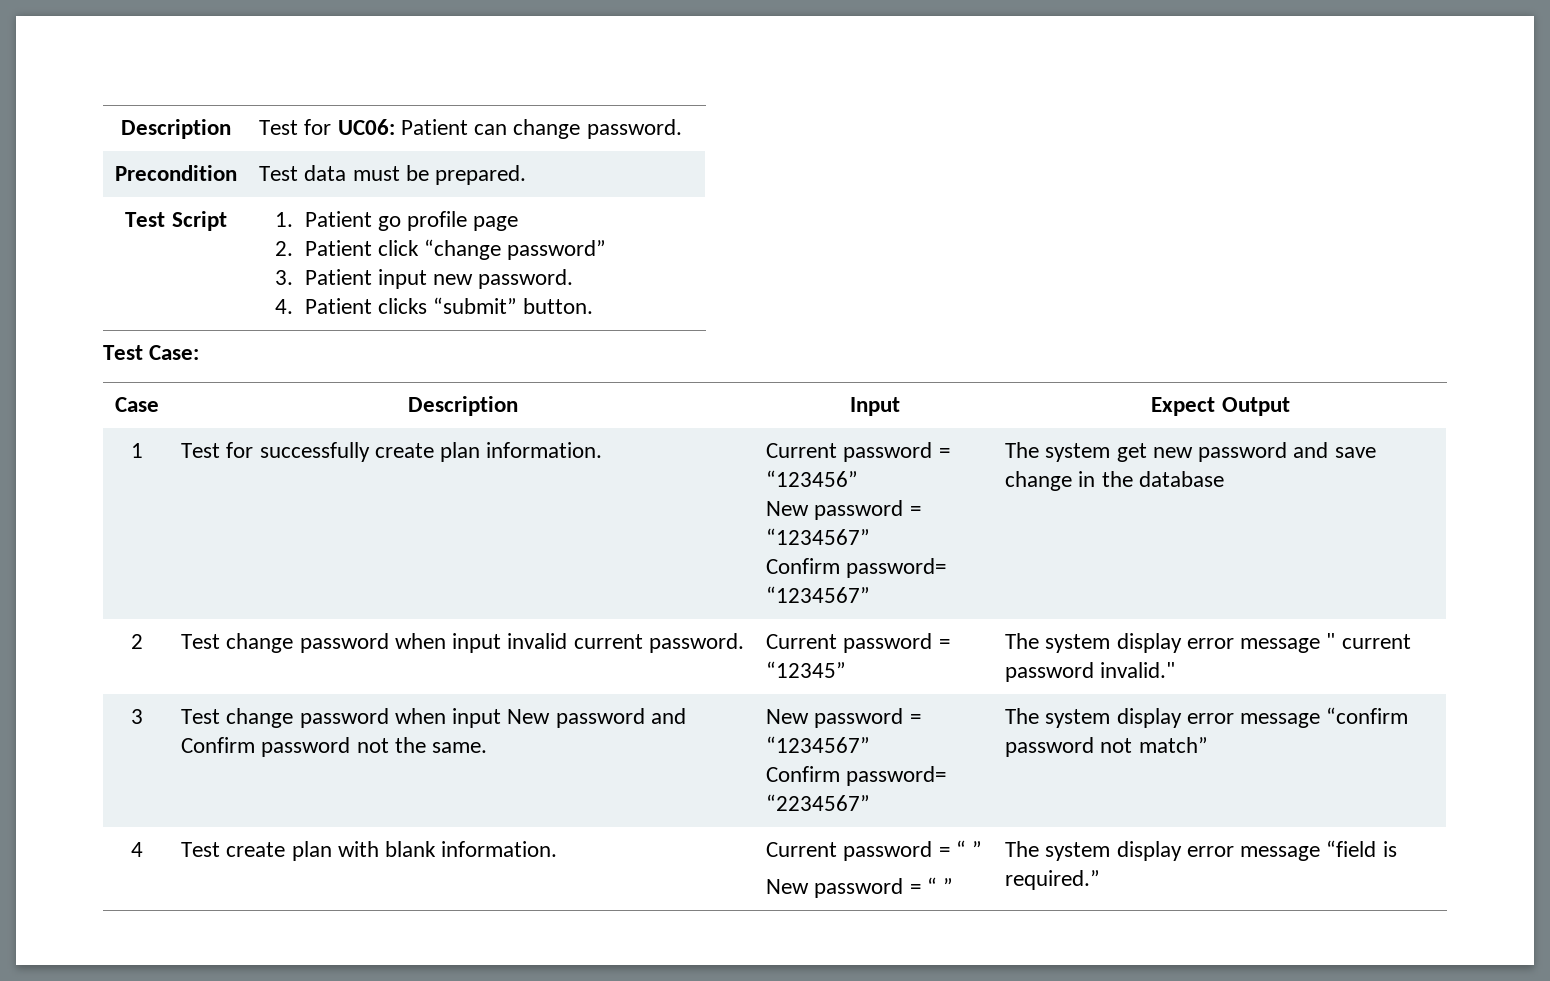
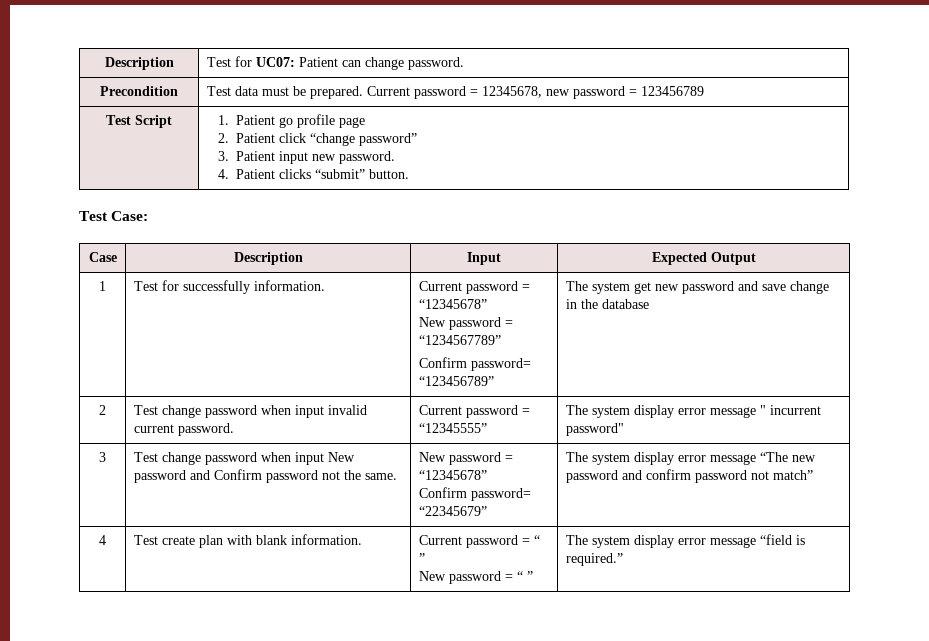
[337,119,395,135] UC06: -> [255,57,295,67] UC07:
(527, 175) none -> [366,86,704,99] Current password = 12345678, new password = 123456789
[1151,397,1216,416] Expect -> [651,252,707,265] Expected
[374,442,603,462] [766,442,950,462] [766,470,859,487] [766,500,921,520] [766,528,871,545] [766,558,947,578] [766,586,871,603] create plan information. | Current password = “123456” // New password = “1234567” // Confirm password= “1234567” -> [253,280,325,291] [418,281,530,294] [418,299,487,309] [418,317,513,330] [418,335,501,345] [418,357,531,371] [418,376,494,386] information. | Current password = “12345678” // New password = “1234567789” // Confirm password= “123456789”
[766,661,847,678] “12345” -> [418,423,487,433] “12345555”
[1341,634,1411,649] [1005,662,1176,682] current password invalid." -> [769,405,821,415] [565,423,624,436] incurrent password"
[766,736,871,753] [766,766,947,786] [766,794,871,811] [1005,707,1409,728] “1234567” // Confirm password= “2234567” | The system display error message “confirm -> [418,470,487,480] [418,487,531,501] [418,506,487,516] [565,452,816,465] [565,469,691,483] “12345678” // Confirm password= “22345679” | The system display error message “The new password and confirm

